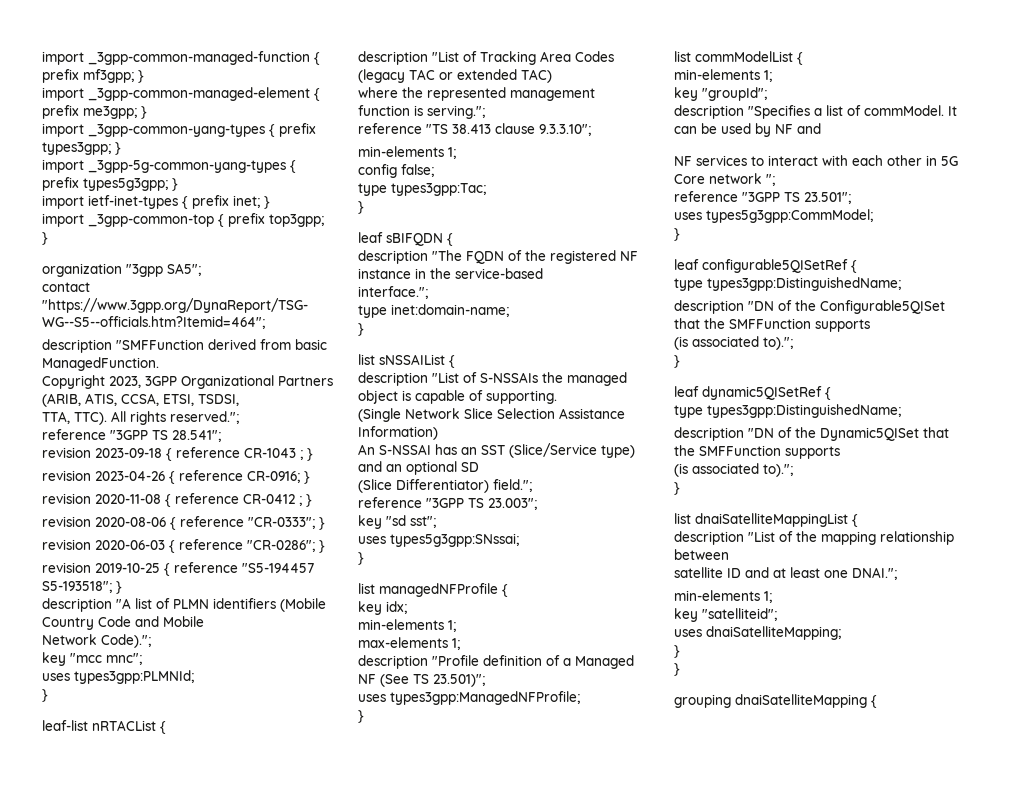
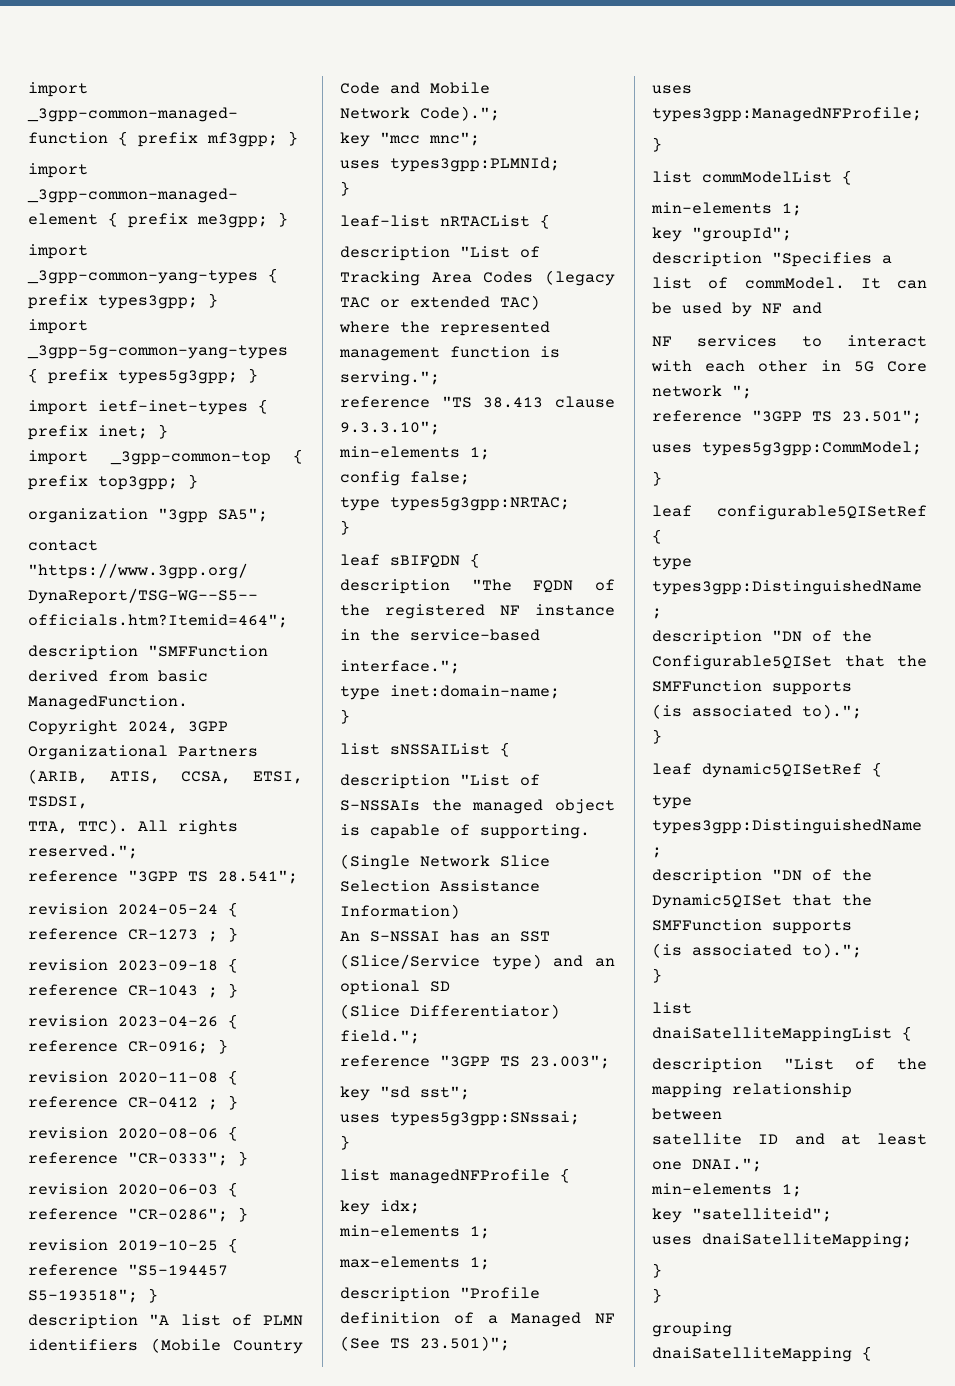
[109,376,141,388] 2023, -> [128,721,178,734] 2024,
(221, 436) none -> [28,902,238,917] [28,927,238,942] // revision 2024-05-24 { reference CR-1273 ; }
[391,183,486,196] types3gpp:Tac; -> [390,497,570,511] types5g3gpp:NRTAC;

